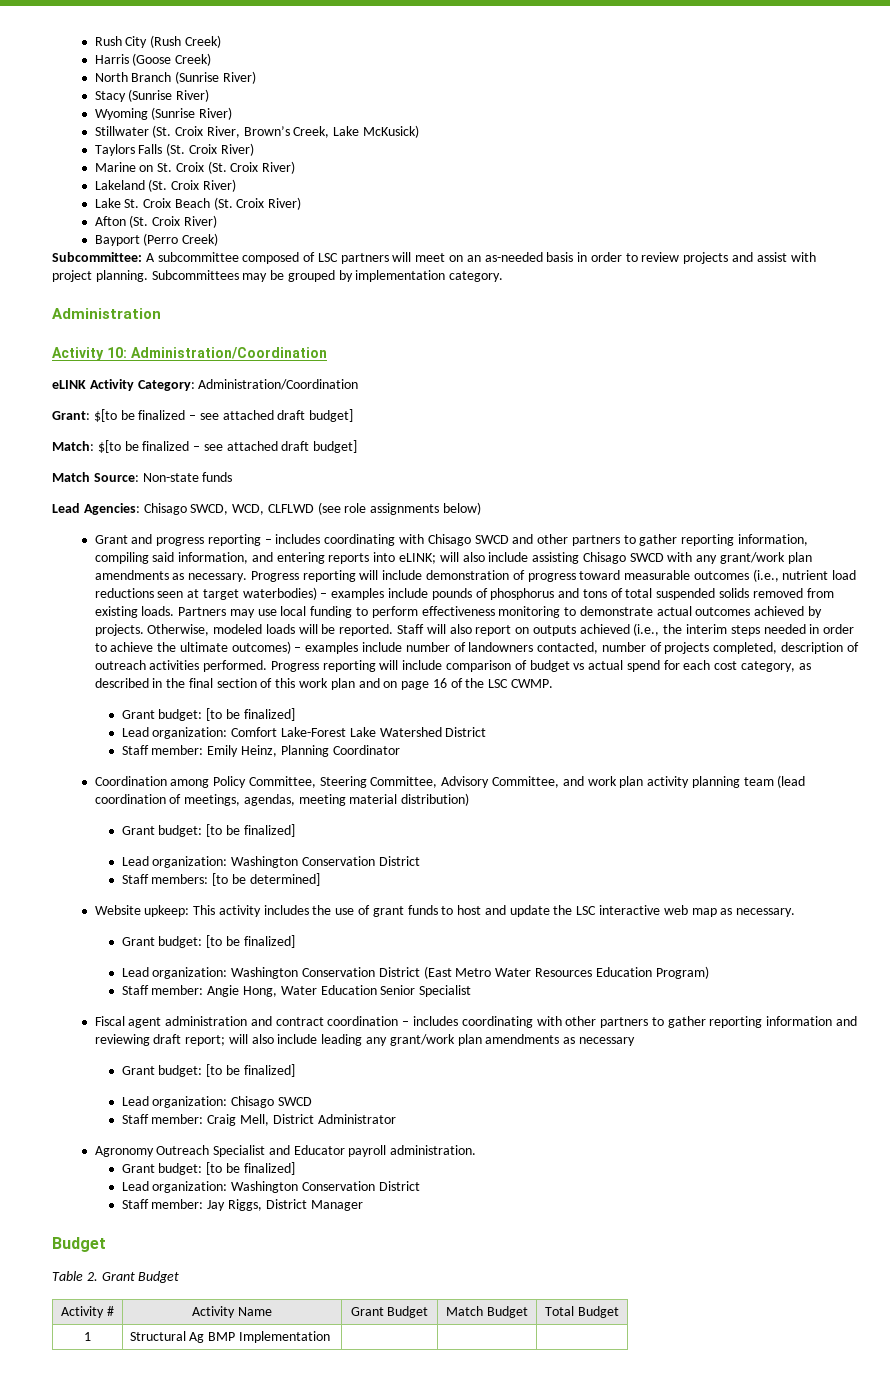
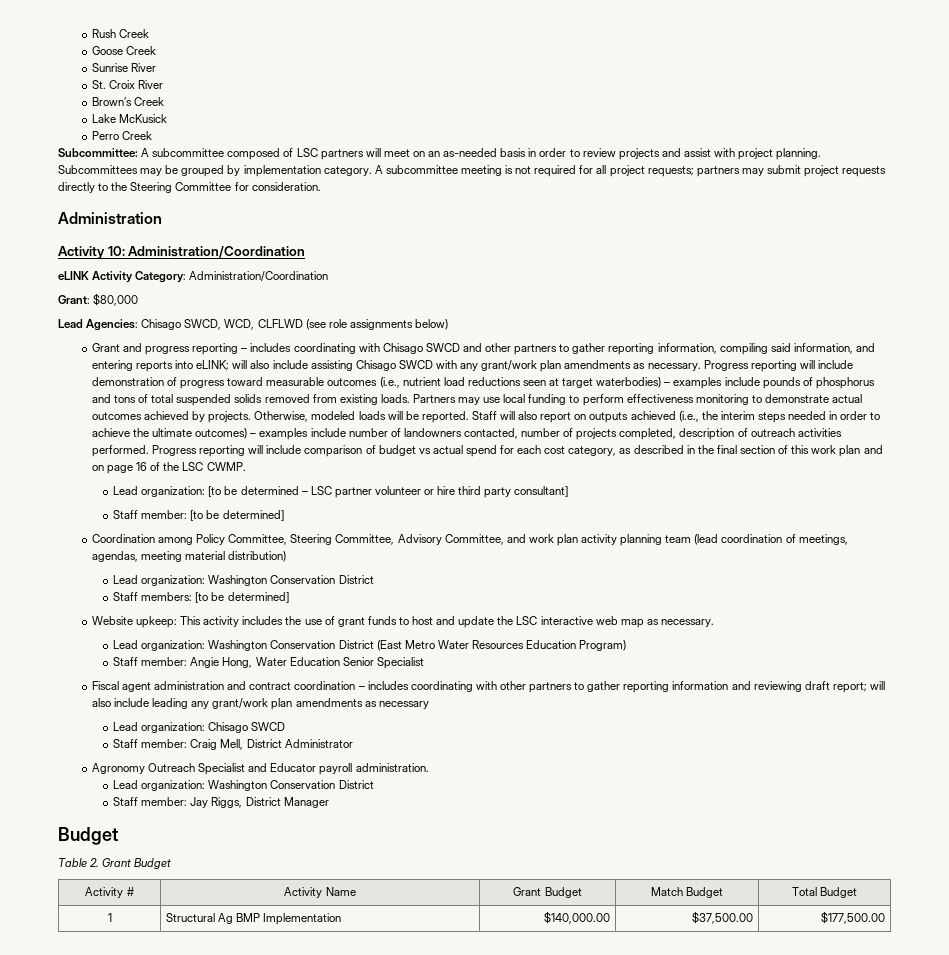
[125,35,221,48] [94,53,212,66] [94,71,256,84] [94,89,210,102] [94,107,233,120] [94,125,420,138] [94,143,254,156] [94,161,296,174] [94,179,236,192] [94,197,302,210] [94,215,217,228] [94,233,219,246] City (Rush Creek) // Harris (Goose Creek) // North Branch (Sunrise River) // Stacy (Sunrise River) // Wyoming (Sunrise River) // Stillwater (St. Croix River, Brown’s Creek, Lake McKusick) // Taylors Falls (St. Croix River) // Marine on St. Croix (St. Croix River) // Lakeland (St. Croix River) // Lake St. Croix Beach (St. Croix River) // Afton (St. Croix River) // Bayport (Perro Creek) -> [118,29,149,38] [91,46,156,55] [91,63,156,72] [91,80,164,89] [91,97,164,106] [91,114,167,123] [91,131,152,140] Creek // Goose Creek // Sunrise River // St. Croix River // Brown’s Creek // Lake McKusick // Perro Creek
(504, 276) none -> [374,165,887,177] [58,182,321,193] A subcommittee meeting is not required for all project requests; partners may submit project requests directly to the Steering Committee for consideration.
[93,409,354,422] [52,440,358,453] [52,472,233,482] $[to be finalized – see attached draft budget] // Match: $[to be finalized – see attached draft budget] // Match Source: Non-state funds -> [93,293,139,306] $80,000
[121,708,295,721] [121,727,487,739] [121,745,400,757] Grant budget: [to be finalized] // Lead organization: Comfort Lake-Forest Lake Watershed District // Staff member: Emily Heinz, Planning Coordinator -> [113,486,569,498] [113,510,284,521] Lead organization: [to be determined – LSC partner volunteer or hire third party consultant] // Staff member: [to be determined]
[121,824,295,837] // Grant budget: [to be finalized] -> (287, 556) none
[121,935,295,948] // Grant budget: [to be finalized] -> (714, 623) none
[121,1064,295,1077] // Grant budget: [to be finalized] -> (429, 705) none
[121,1162,295,1175] // Grant budget: [to be finalized] -> (429, 767) none
(330, 1337) | | -> [544,911,611,924] [692,911,754,924] [821,911,886,924] $140,000.00 | $37,500.00 | $177,500.00

